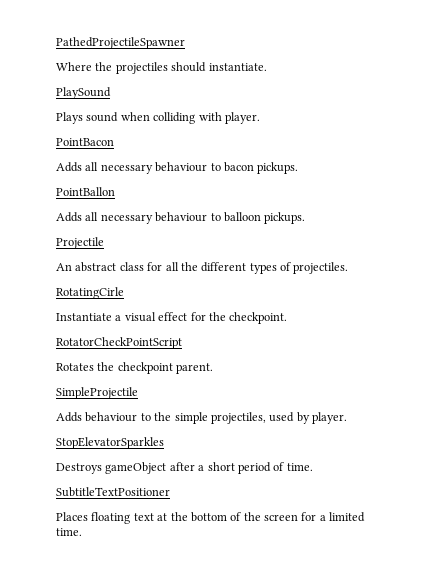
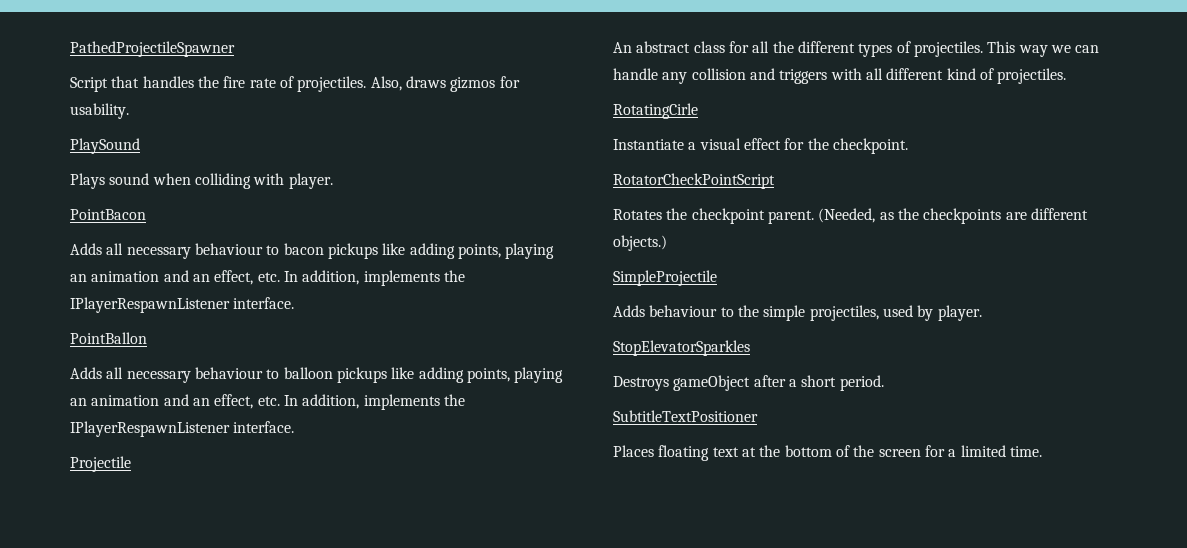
[56,62,267,74] Where the projectiles should instantiate. -> [70,76,520,92] [70,103,129,119] Script that handles the fire rate of projectiles. Also, draws gizmos for usability.
[257,162,299,174] pickups. -> [327,243,555,259] [70,270,465,286] [70,297,295,313] pickups like adding points, playing an animation and an effect, etc. In addition, implements the IPlayerRespawnListener interface.
[264,212,306,224] pickups. -> [336,367,564,383] [70,394,465,410] [70,421,295,437] pickups like adding points, playing an animation and an effect, etc. In addition, implements the IPlayerRespawnListener interface.
(349, 268) none -> [987,41,1100,57] [613,68,1067,84] This way we can handle any collision and triggers with all different kind of projectiles.
(214, 368) none -> [818,208,1088,224] [613,235,667,251] (Needed, as the checkpoints are different objects.)
[237,462,313,474] period of time. -> [839,375,884,391] period.

